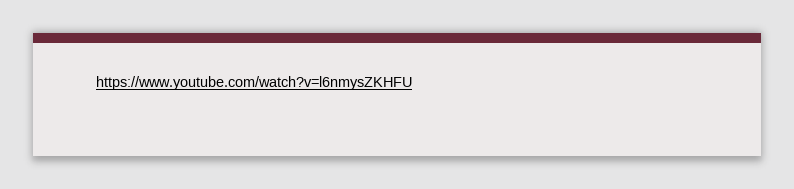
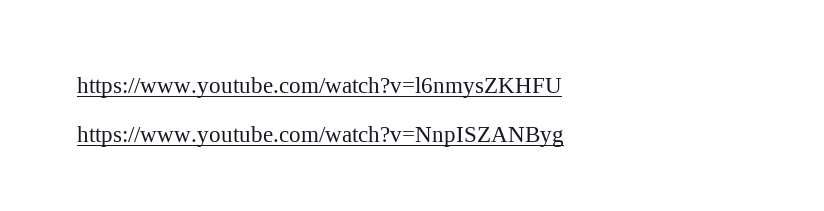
(412, 83) none -> [77,126,564,147] // https://www.youtube.com/watch?v=NnpISZANByg

